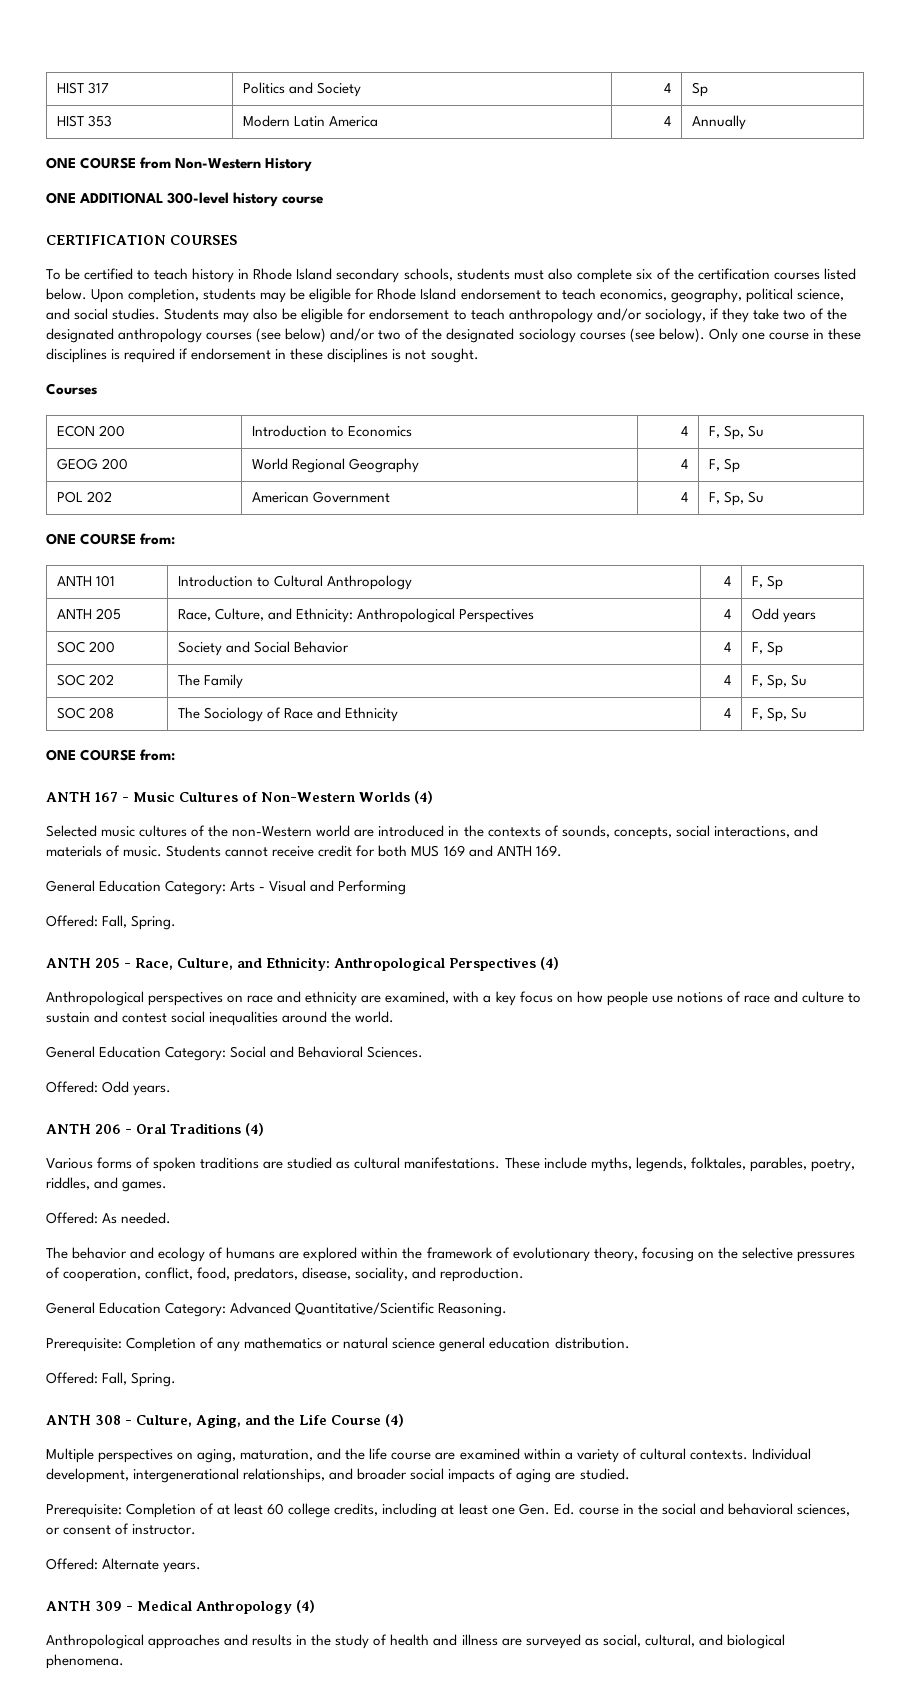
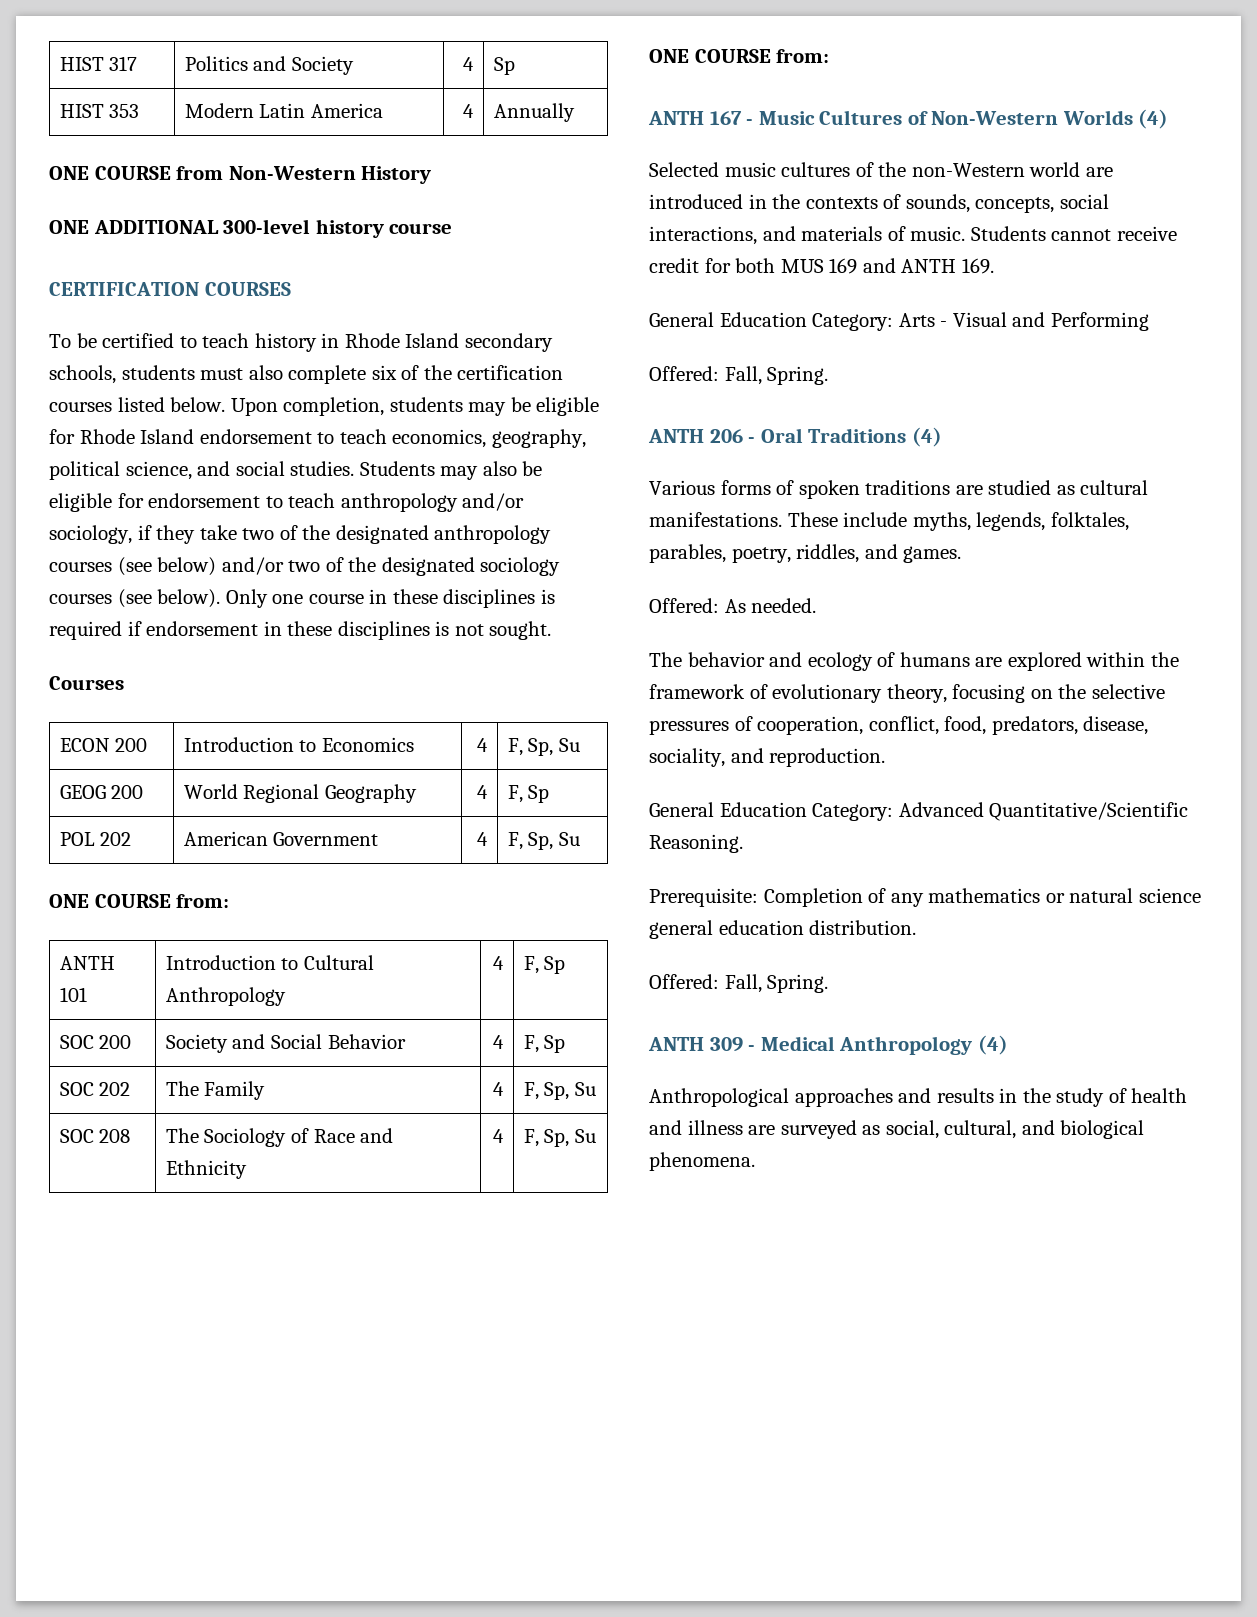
[56,608,121,620] [177,608,535,623] [724,609,732,619] [751,608,816,623] // ANTH 205 | Race, Culture, and Ethnicity: Anthropological Perspectives | 4 | Odd years -> (566, 965) none
[46,957,559,971] [46,991,862,1006] [46,1011,395,1026] [46,1046,424,1061] [46,1081,172,1096] // ANTH 205 - Race, Culture, and Ethnicity: Anthropological Perspectives (4) // Anthropological perspectives on race and ethnicity are examined, with a key focus on how people use notions of race and culture to sustain and contest social inequalities around the world. // General Education Category: Social and Behavioral Sciences. // Offered: Odd years. -> (829, 375) none
[46,1414,404,1428] [46,1448,811,1463] [46,1468,630,1483] [46,1503,850,1518] [46,1523,197,1535] [46,1558,202,1573] // ANTH 308 - Culture, Aging, and the Life Course (4) // Multiple perspectives on aging, maturation, and the life course are examined within a variety of cultural contexts. Individual development, intergenerational relationships, and broader social impacts of aging are studied. // Prerequisite: Completion of at least 60 college credits, including at least one Gen. Ed. course in the social and behavioral sciences, or consent of instructor. // Offered: Alternate years. -> (829, 983) none

